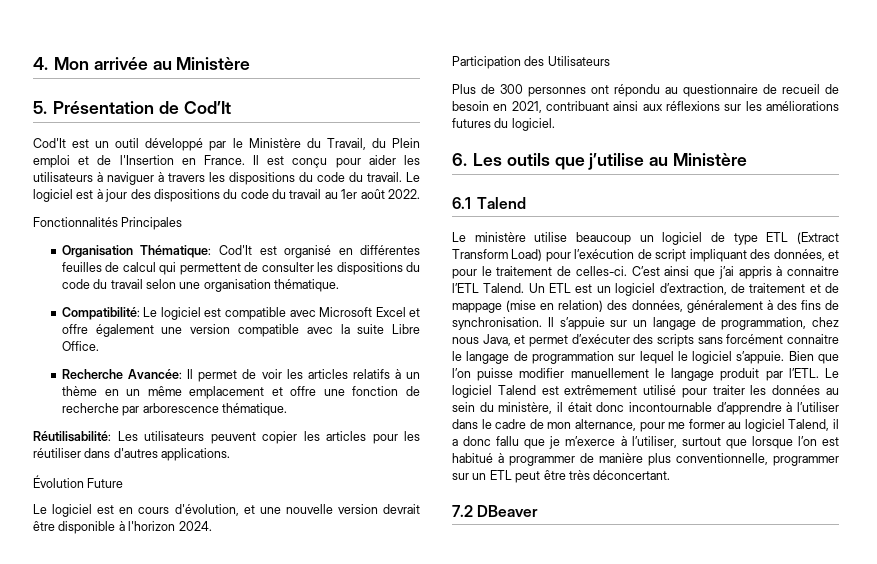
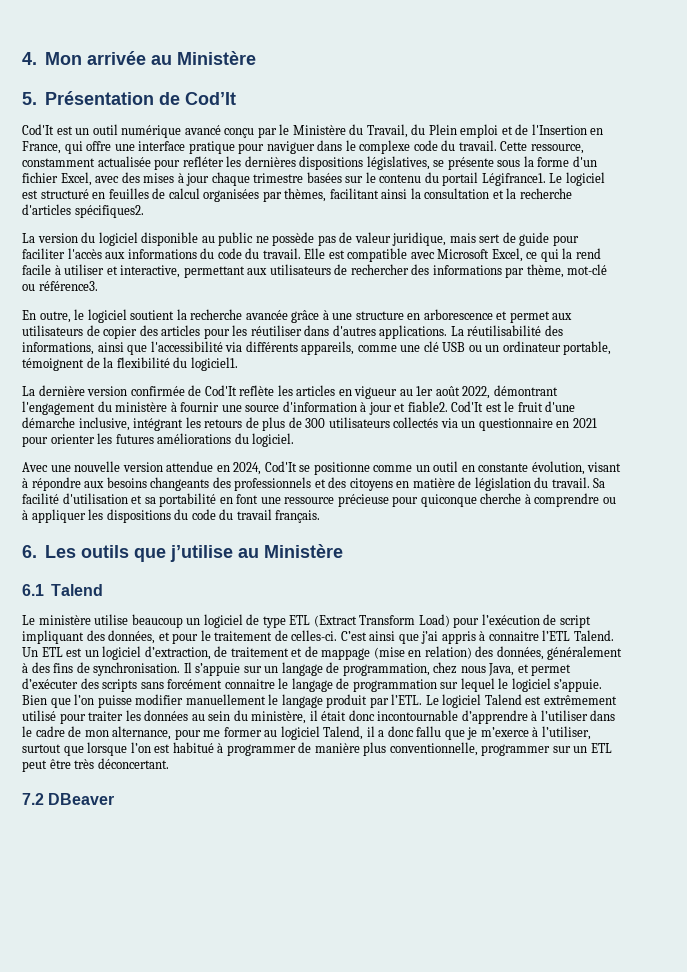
[145,138,204,151] développé -> [121,125,255,138] numérique avancé conçu
[203,155,421,168] [33,172,420,185] [33,189,420,202] [33,217,183,230] [61,245,420,258] [61,262,421,275] [61,279,340,292] [61,307,420,320] [61,324,420,337] [61,341,99,351] [61,369,420,382] [61,386,420,399] [61,403,288,416] [33,431,320,444] France. Il est conçu pour aider les utilisateurs à naviguer à travers les dispositions du code du travail. Le logiciel est à jour des dispositions du code du travail au 1er août 2022. // Fonctionnalités Principales // Organisation Thématique: Cod'It est organisé en différentes feuilles de calcul qui permettent de consulter les dispositions du code du travail selon une organisation thématique. // Compatibilité: Le logiciel est compatible avec Microsoft Excel et offre également une version compatible avec la suite Libre Office. // Recherche Avancée: Il permet de voir les articles relatifs à un thème en un même emplacement et offre une fonction de recherche par arborescence thématique. // Réutilisabilité: Les utilisateurs peuvent copier les -> [22,140,584,154] [22,156,597,170] [22,172,605,186] [22,188,572,202] [22,204,144,218] [22,232,579,246] [22,248,601,262] [22,264,608,278] [22,281,98,291] [22,309,573,323] [22,325,158,339] France, qui offre une interface pratique pour naviguer dans le complexe code du travail. Cette ressource, constamment actualisée pour refléter les dernières dispositions législatives, se présente sous la forme d'un fichier Excel, avec des mises à jour chaque trimestre basées sur le contenu du portail Légifrance1. Le logiciel est structuré en feuilles de calcul organisées par thèmes, facilitant ainsi la consultation et la recherche d'articles spécifiques2. // La version du logiciel disponible au public ne possède pas de valeur juridique, mais sert de guide pour faciliter l'accès aux informations du code du travail. Elle est compatible avec Microsoft Excel, ce qui la rend facile à utiliser et interactive, permettant aux utilisateurs de rechercher des informations par thème, mot-clé ou référence3. // En outre, le logiciel soutient la recherche avancée grâce à une structure en arborescence et permet aux utilisateurs de copier des
[33,475,124,488] [33,504,420,517] [33,521,212,534] [452,56,610,69] [452,84,839,97] [452,101,839,113] [452,118,555,131] // Évolution Future // Le logiciel est en cours d'évolution, et une nouvelle version devrait être disponible à l'horizon 2024. // Participation des Utilisateurs // Plus de 300 personnes ont répondu au questionnaire de recueil de besoin en 2021, contribuant ainsi aux réflexions sur les améliorations futures du logiciel. -> [450,325,563,336] [22,341,612,355] [22,357,238,371] [22,385,558,399] [22,401,576,415] [22,417,597,431] [22,433,295,447] [22,461,622,475] [22,477,606,491] [22,493,616,507] [22,509,321,523] La réutilisabilité des informations, ainsi que l'accessibilité via différents appareils, comme une clé USB ou un ordinateur portable, témoignent de la flexibilité du logiciel1. // La dernière version confirmée de Cod'It reflète les articles en vigueur au 1er août 2022, démontrant l'engagement du ministère à fournir une source d'information à jour et fiable2. Cod'It est le fruit d'une démarche inclusive, intégrant les retours de plus de 300 utilisateurs collectés via un questionnaire en 2021 pour orienter les futures améliorations du logiciel. // Avec une nouvelle version attendue en 2024, Cod'It se positionne comme un outil en constante évolution, visant à répondre aux besoins changeants des professionnels et des citoyens en matière de législation du travail. Sa facilité d'utilisation et sa portabilité en font une ressource précieuse pour quiconque cherche à comprendre ou à appliquer les dispositions du code du travail français.

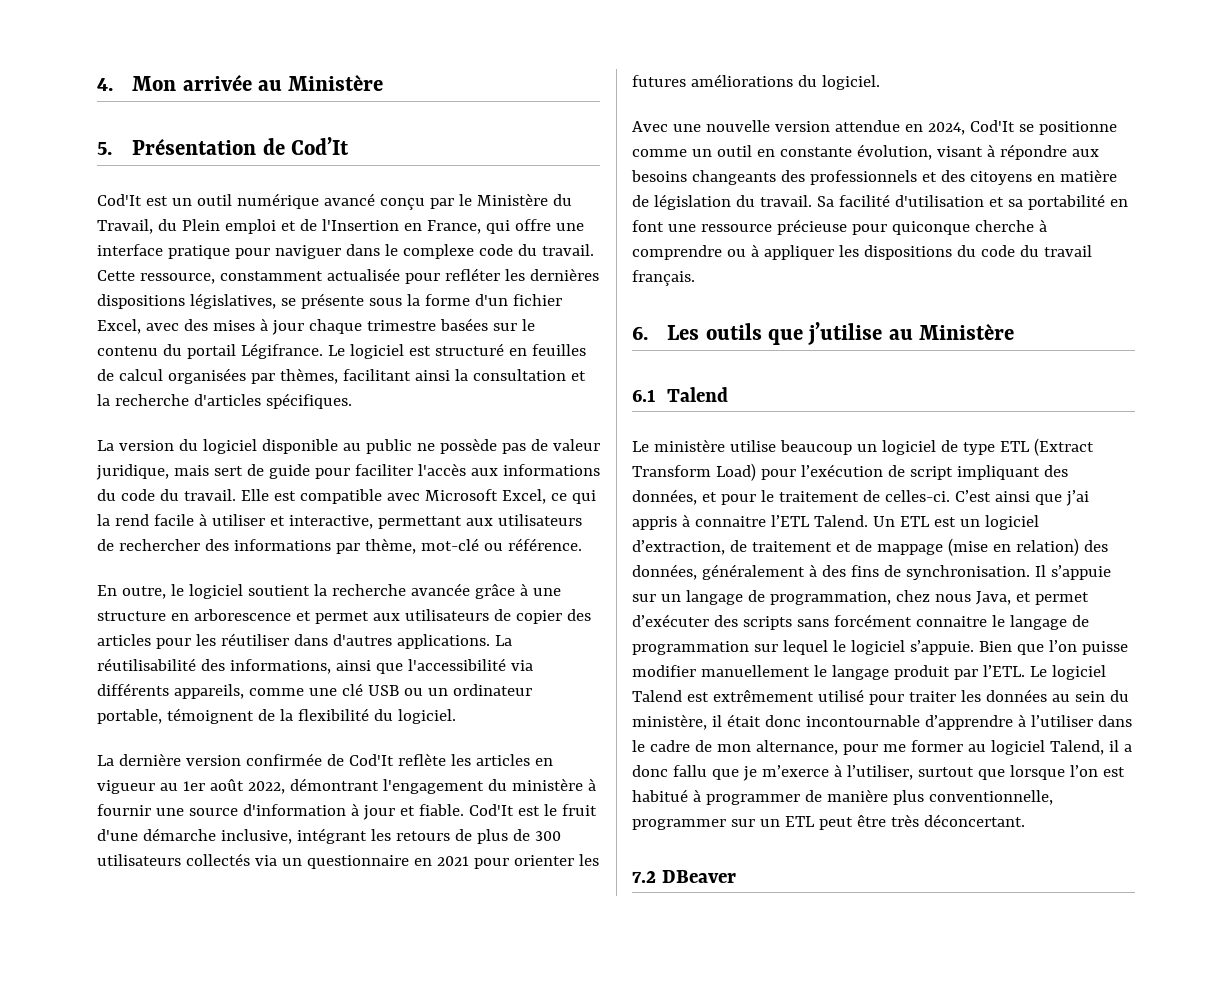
[481,173,546,186] Légifrance1. -> [240,343,323,359] Légifrance.
[74,205,144,218] spécifiques2. -> [265,393,352,409] spécifiques.
[38,281,98,291] référence3. -> [507,538,582,551] référence.
[190,357,238,371] logiciel1. -> [397,709,456,724] logiciel.
[407,401,448,412] fiable2. -> [418,804,464,816] fiable.

